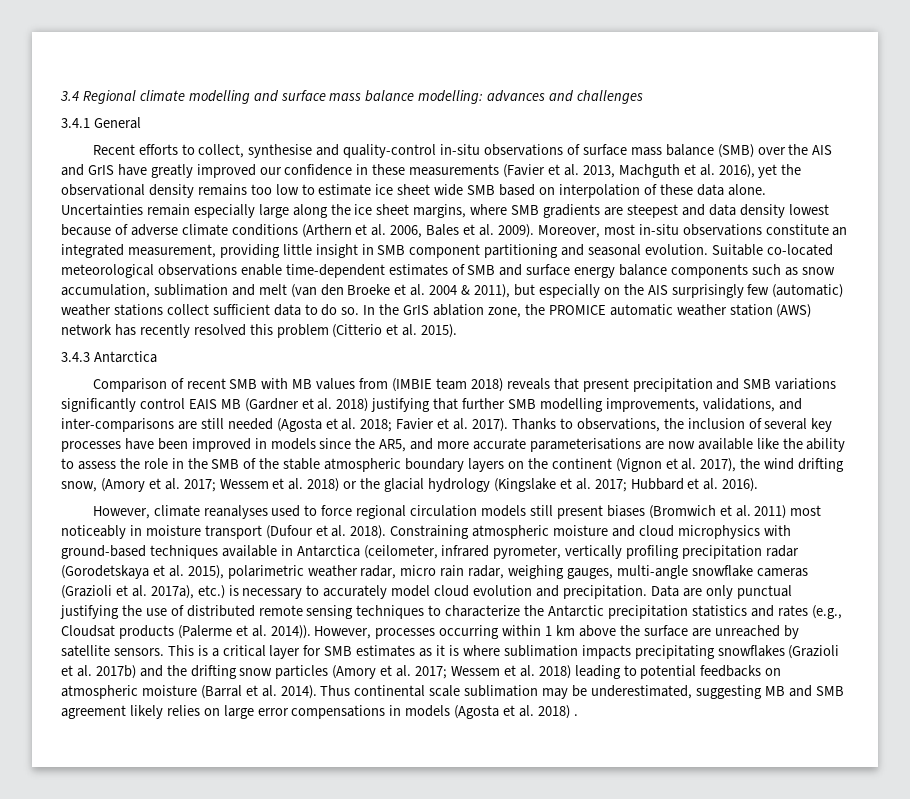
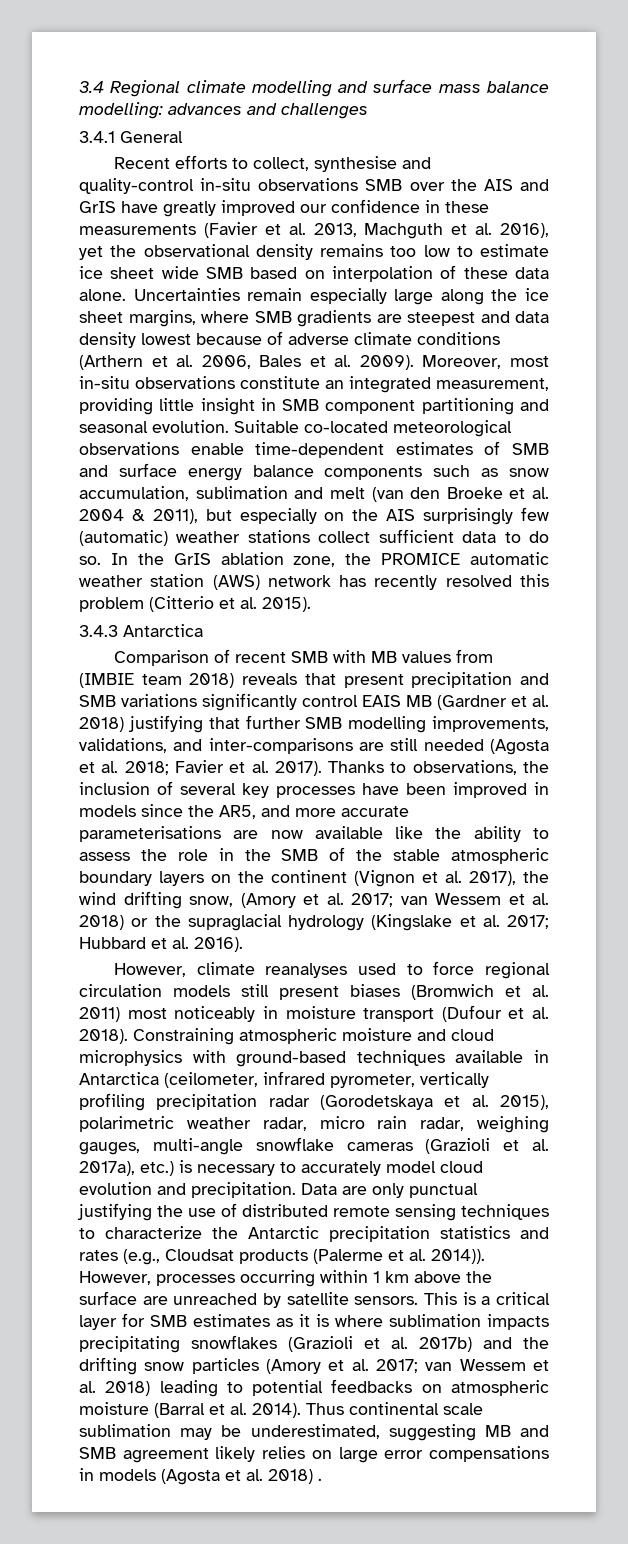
[566,144,754,158] of surface mass balance (SMB) -> [365,179,403,191] SMB
(216, 485) none -> [400,896,428,905] van
[384,478,425,492] glacial -> [187,914,282,931] supraglacial
(448, 672) none -> [425,1362,453,1371] van

